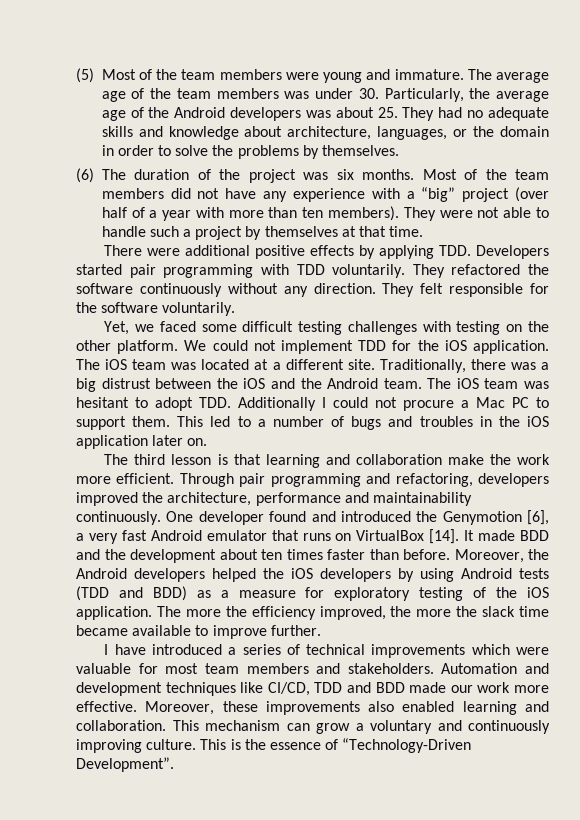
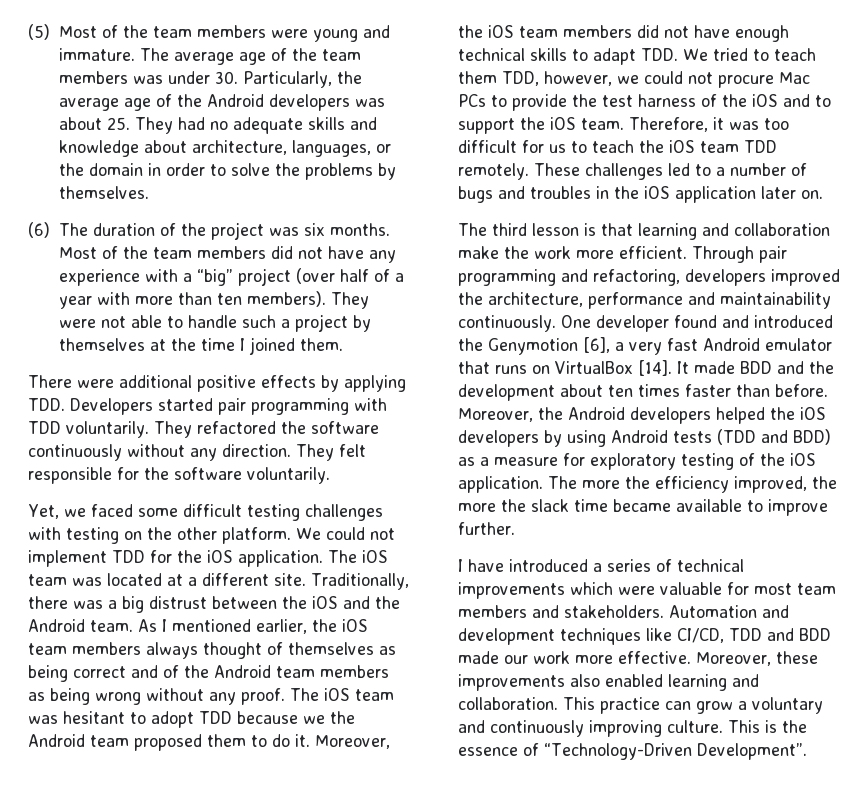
[359,226,424,237] that time. -> [170,337,343,355] the time I joined them.
(422, 383) none -> [138,619,368,634] [28,642,396,659] [28,665,389,682] [28,688,285,705] As I mentioned earlier, the iOS team members always thought of themselves as being correct and of the Android team members as being wrong without any proof.
[199,397,549,411] [76,416,204,430] TDD. Additionally I could not procure a Mac PC to support them. This -> [199,711,355,724] [28,734,390,751] [458,25,789,42] [458,48,816,65] [458,71,810,88] [458,94,831,111] [458,117,789,134] [458,140,777,153] [458,163,663,180] TDD because we the Android team proposed them to do it. Moreover, the iOS team members did not have enough technical skills to adapt TDD. We tried to teach them TDD, however, we could not procure Mac PCs to provide the test harness of the iOS and to support the iOS team. Therefore, it was too difficult for us to teach the iOS team TDD remotely. These challenges
[205,720,280,731] mechanism -> [600,697,660,714] practice

